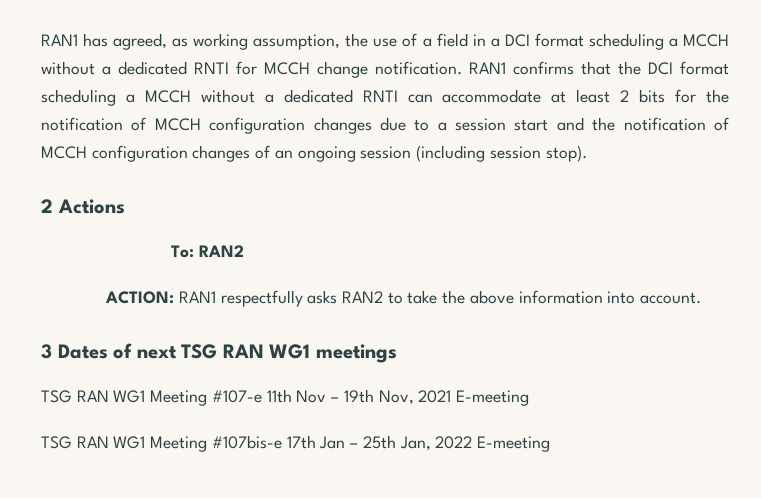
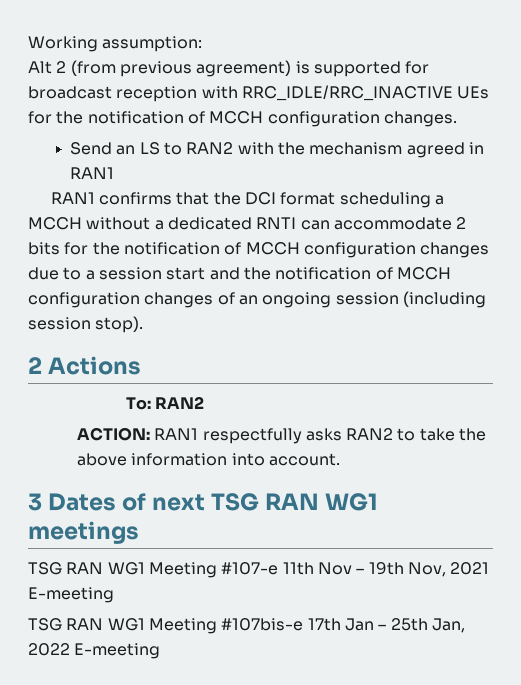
[41,33,729,50] [41,61,462,78] RAN1 has agreed, as working assumption, the use of a field in a DCI format scheduling a MCCH without a dedicated RNTI for MCCH change notification. -> [28,36,203,52] [28,60,430,77] [28,85,490,102] [28,111,457,127] [70,142,484,158] [70,167,115,179] Working assumption: // Alt 2 (from previous agreement) is supported for broadcast reception with RRC_IDLE/RRC_INACTIVE UEs for the notification of MCCH configuration changes. // Send an LS to RAN2 with the mechanism agreed in RAN1 //
[551,89,611,103] at least -> (452, 223) none

